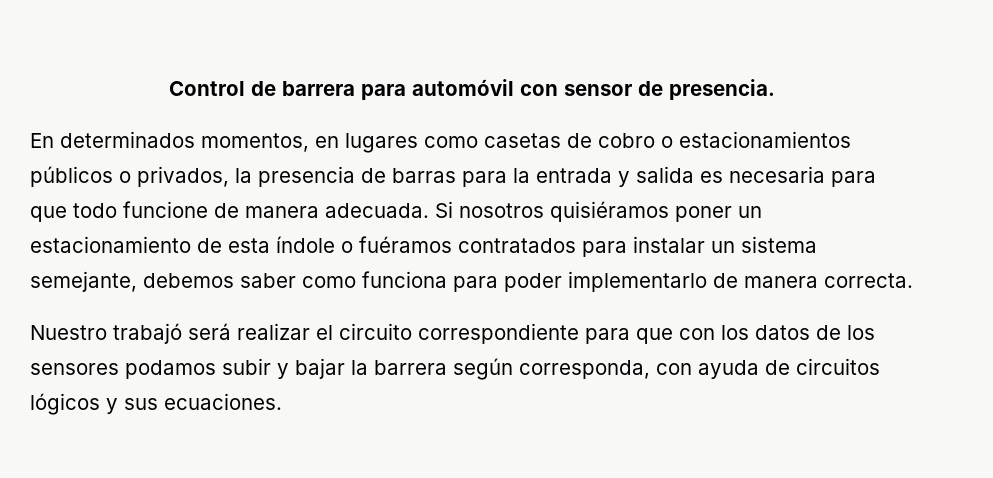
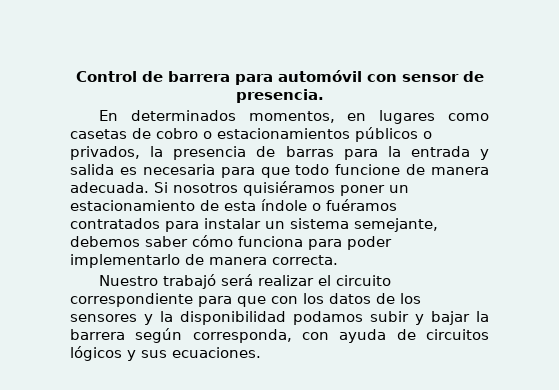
[302,276,356,288] como -> [192,235,233,247] cómo
(119, 369) none -> [144,311,286,325] y la disponibilidad

